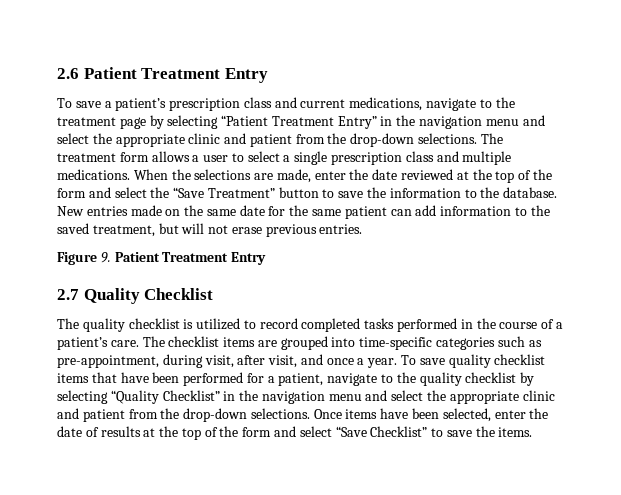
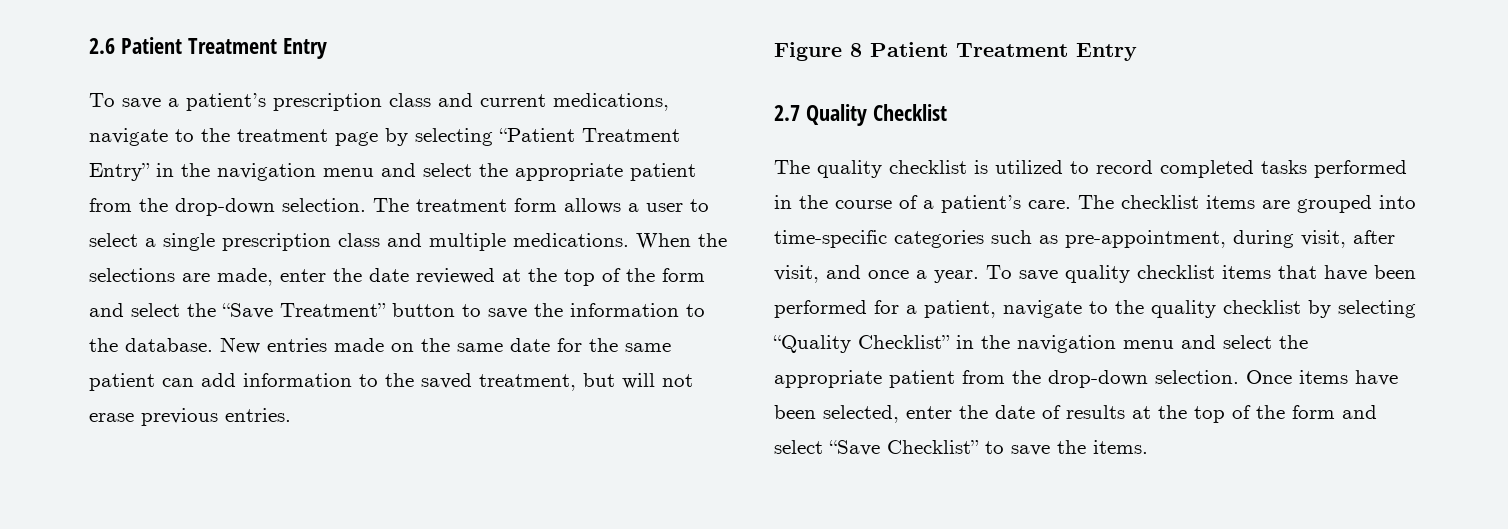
[188,133,478,147] clinic and patient from the drop-down selections. -> [630,163,696,181] [89,198,366,216] patient from the drop-down selection.
[100,252,111,263] 9. -> [850,43,862,57] 8
[522,390,555,401] [57,408,310,422] clinic and patient from the drop-down selections. -> [889,370,1239,388] patient from the drop-down selection.

